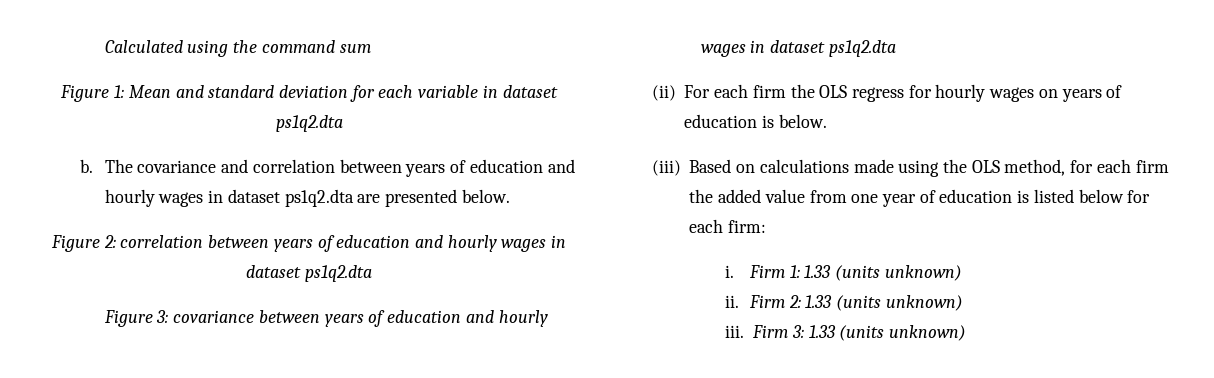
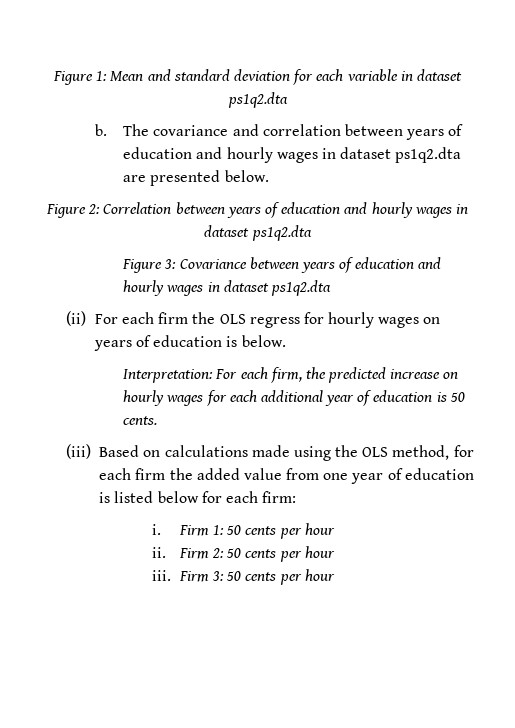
[104,40,371,57] Calculated using the command sum // -> (53, 78) none
[120,235,204,248] correlation -> [103,202,172,214] Correlation
[173,310,255,323] covariance -> [179,259,247,269] Covariance
(827, 121) none -> [123,367,459,383] [123,390,465,406] [123,416,158,425] // Interpretation: For each firm, the predicted increase on hourly wages for each additional year of education is 50 cents.
[804,265,962,281] 1.33 (units unknown) -> [226,523,335,539] 50 cents per hour
[805,295,963,311] 1.33 (units unknown) -> [226,546,335,562] 50 cents per hour
[808,325,966,341] 1.33 (units unknown) -> [226,569,335,585] 50 cents per hour

